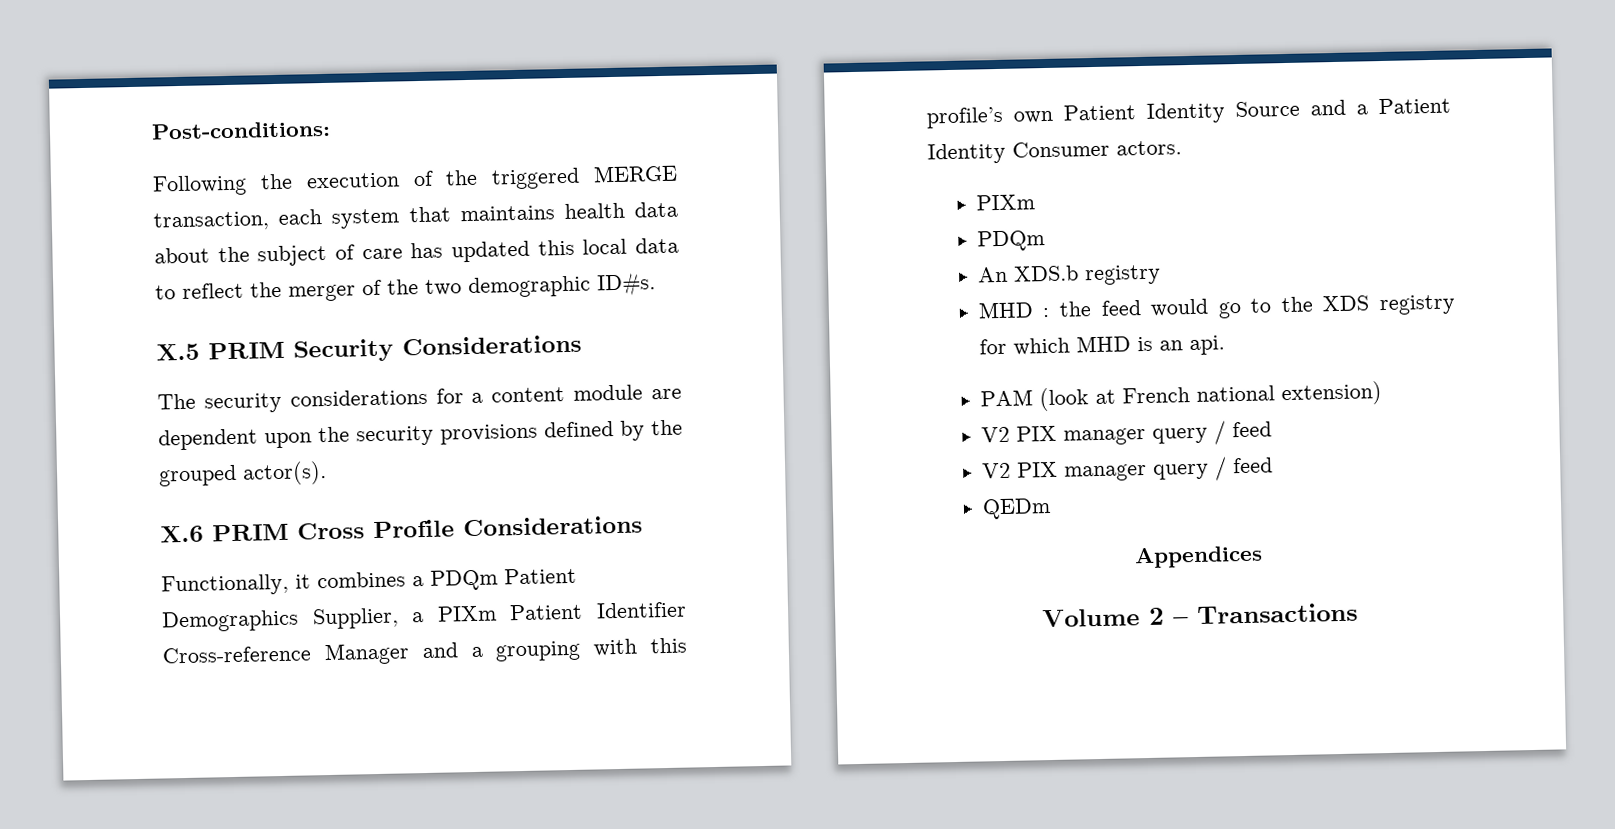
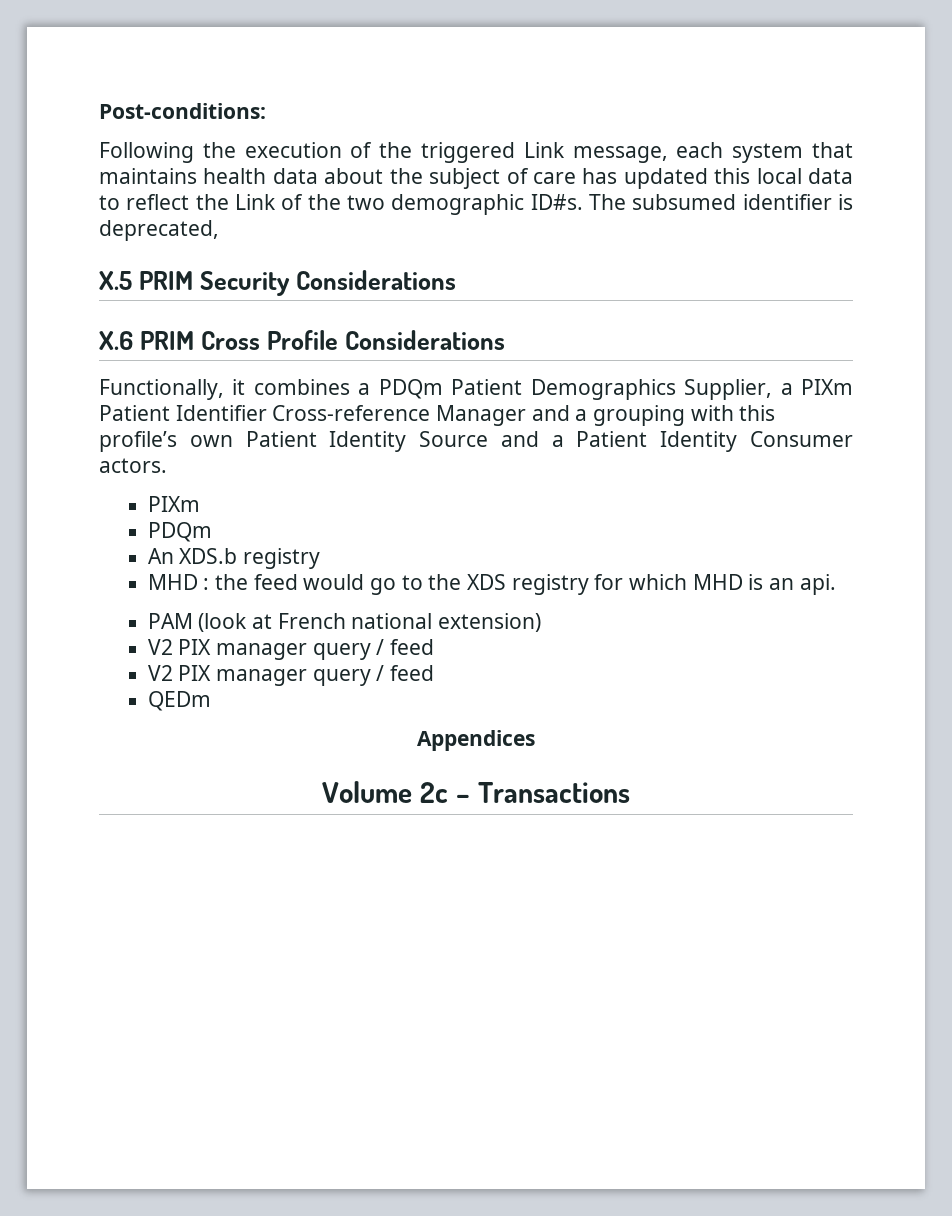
[593,164,678,183] [153,211,270,232] MERGE transaction, -> [523,142,668,163] Link message,
[288,284,356,302] merger -> [235,194,276,210] Link
(656, 284) none -> [589,194,854,210] [99,220,219,241] The subsumed identifier is deprecated,
[157,384,682,414] [158,419,683,451] [158,461,327,487] // The security considerations for a content module are dependent upon the security provisions defined by the grouped actor(s). -> (457, 280) none
[1148,607,1164,625] 2 -> [420,782,449,803] 2c

